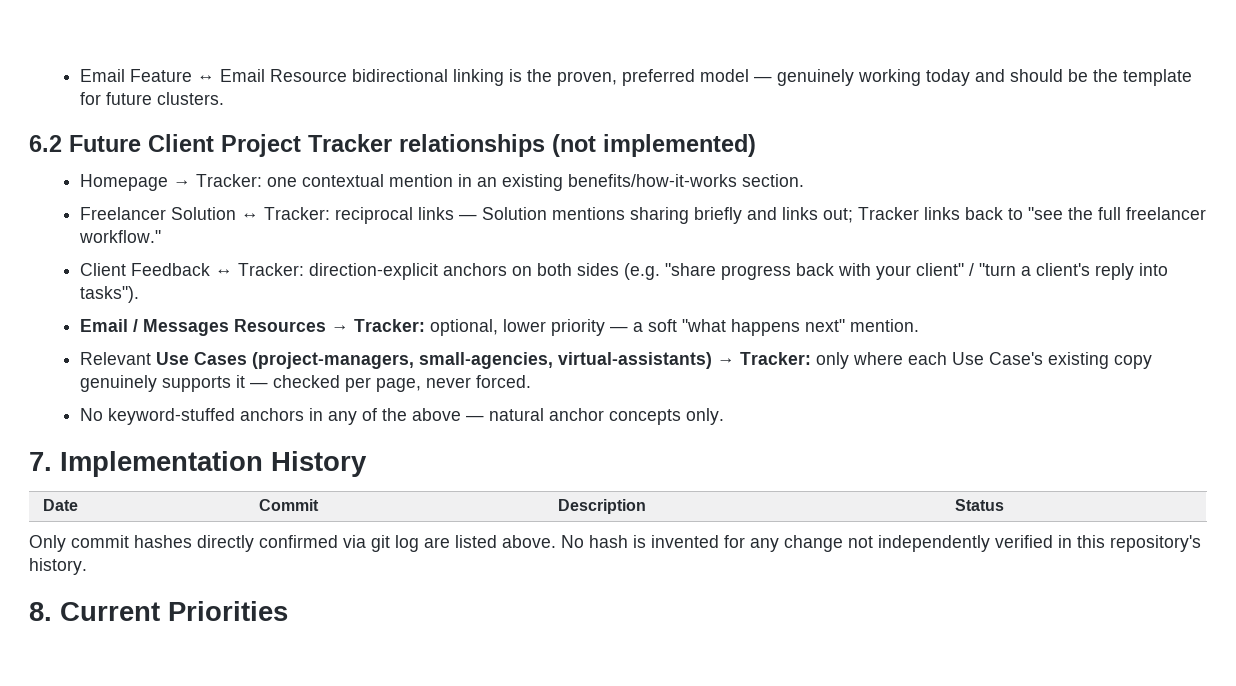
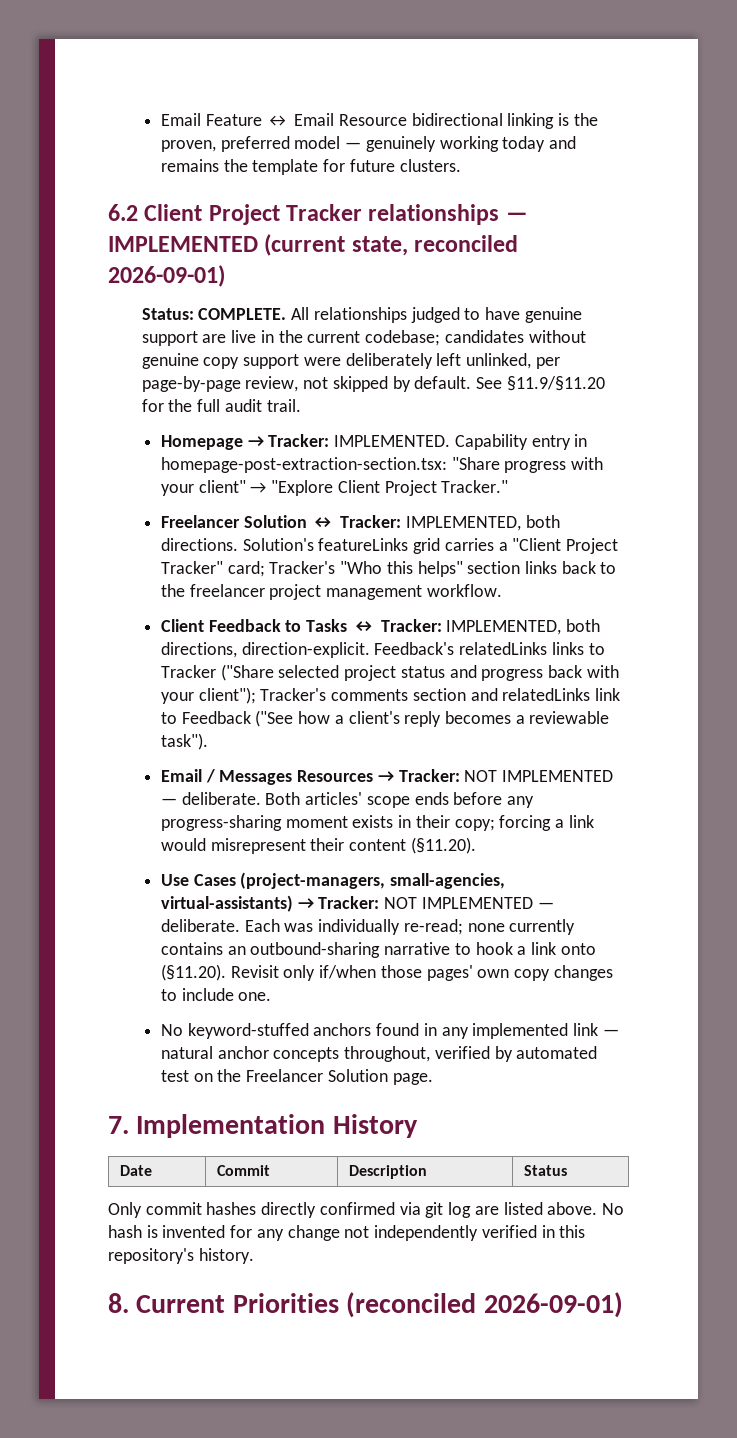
[1009,69,1088,82] should be -> [160,159,219,172] remains
[69,135,141,152] Future -> (138, 212) none
[552,134,756,157] [79,174,804,191] [79,207,1206,224] [78,230,161,243] [79,263,1168,280] [79,286,139,303] (not implemented) // Homepage → Tracker: one contextual mention in an existing benefits/how-it-works section. // Freelancer Solution ↔ Tracker: reciprocal links — Solution mentions sharing briefly and links out; Tracker links back to "see the full freelancer workflow." // Client Feedback ↔ Tracker: direction-explicit anchors on both sides (e.g. "share progress back with your client" / "turn a client's reply into tasks"). -> [505,212,528,221] [108,234,519,256] [108,265,225,287] [141,307,582,323] [141,330,586,346] [141,353,560,369] [141,376,605,392] [141,399,301,412] [160,434,588,450] [160,457,604,473] [160,480,509,496] [160,515,560,531] [160,538,619,554] [160,561,617,577] [160,584,502,600] [160,619,601,635] [160,642,605,658] [160,664,619,681] [160,687,621,704] [160,710,610,727] [160,733,208,750] — IMPLEMENTED (current state, reconciled 2026-09-01) // Status: COMPLETE. All relationships judged to have genuine support are live in the current codebase; candidates without genuine copy support were deliberately left unlinked, per page-by-page review, not skipped by default. See §11.9/§11.20 for the full audit trail. // Homepage → Tracker: IMPLEMENTED. Capability entry in homepage-post-extraction-section.tsx: "Share progress with your client" → "Explore Client Project Tracker." // Freelancer Solution ↔ Tracker: IMPLEMENTED, both directions. Solution's featureLinks grid carries a "Client Project Tracker" card; Tracker's "Who this helps" section links back to the freelancer project management workflow. // Client Feedback to Tasks ↔ Tracker: IMPLEMENTED, both directions, direction-explicit. Feedback's relatedLinks links to Tracker ("Share selected project status and progress back with your client"); Tracker's comments section and relatedLinks link to Feedback ("See how a client's reply becomes a reviewable task").
[429,319,919,336] [79,352,151,365] optional, lower priority — a soft "what happens next" mention. // Relevant -> [464,770,614,782] [160,792,535,808] [160,815,594,831] [160,837,476,854] NOT IMPLEMENTED — deliberate. Both articles' scope ends before any progress-sharing moment exists in their copy; forcing a link would misrepresent their content (§11.20). //
[815,352,1152,369] [79,375,531,392] only where each Use Case's existing copy genuinely supports it — checked per page, never forced. -> [384,897,554,909] [160,919,576,935] [160,942,596,958] [160,964,613,981] [160,988,272,1001] NOT IMPLEMENTED — deliberate. Each was individually re-read; none currently contains an outbound-sharing narrative to hook a link onto (§11.20). Revisit only if/when those pages' own copy changes to include one.
(304, 414) none -> [376,1023,420,1036] found
[361,408,461,421] of the above -> [472,1023,599,1039] implemented link
[685,408,724,425] only. -> [344,1046,598,1062] [160,1069,433,1085] throughout, verified by automated test on the Freelancer Solution page.
(288, 611) none -> [346,1292,623,1318] (reconciled 2026-09-01)

